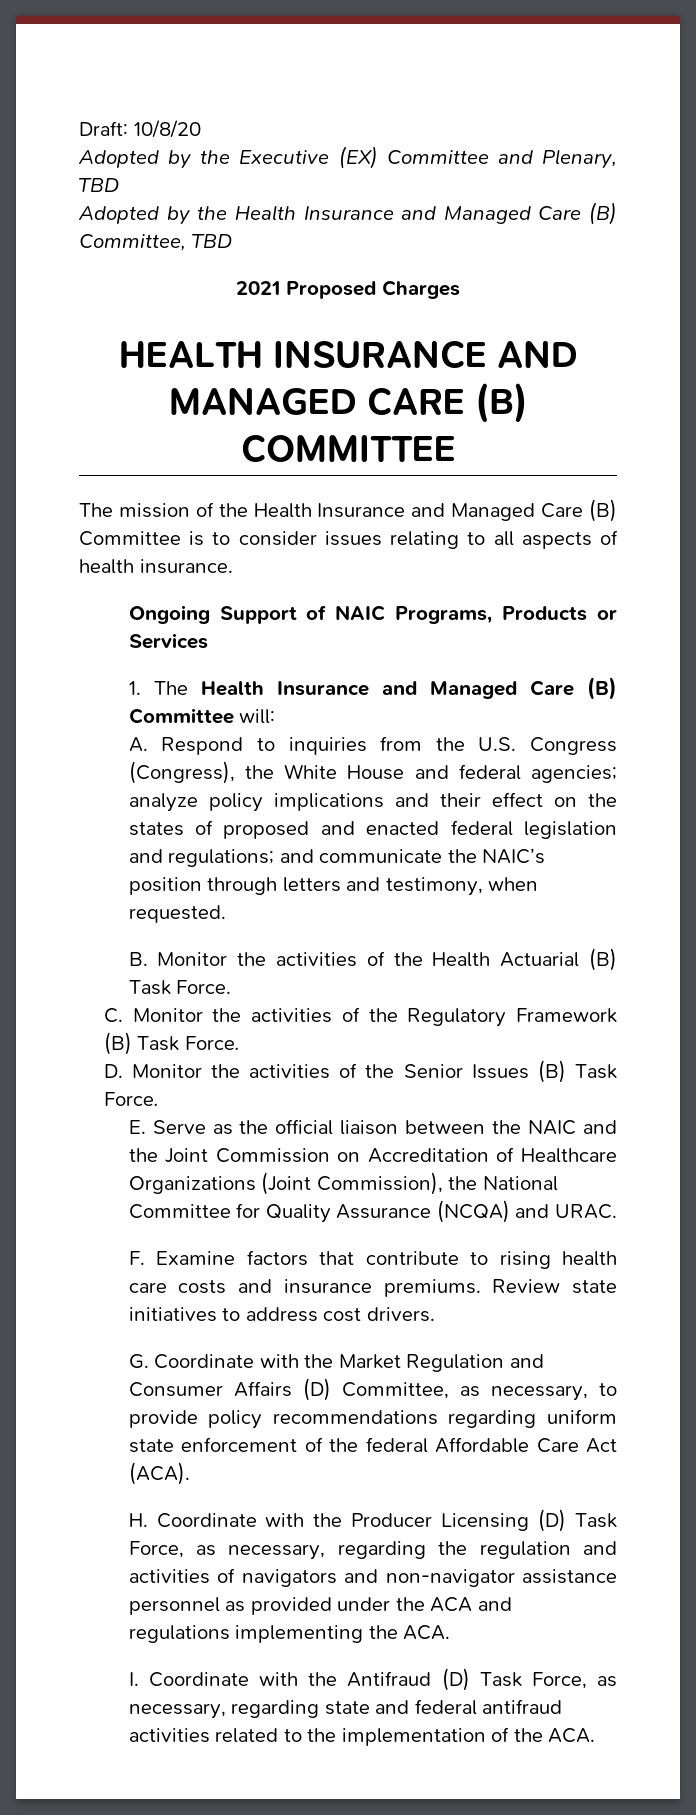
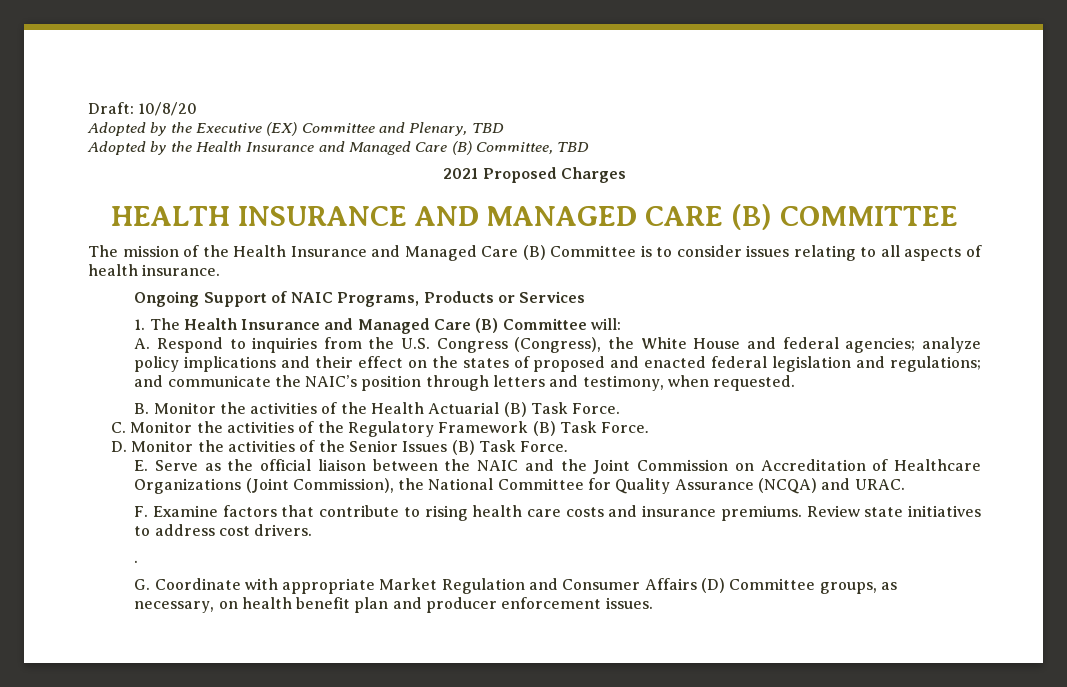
(435, 1314) none -> [134,560,139,563] // .
[304,1354,334,1368] the -> [282,578,376,594] appropriate
[341,1382,617,1401] [128,1409,617,1429] [128,1437,617,1453] [128,1462,190,1485] [128,1509,617,1532] [128,1541,617,1560] [128,1568,617,1587] [128,1597,512,1615] [128,1625,451,1643] [128,1668,617,1691] [128,1699,563,1719] [128,1727,596,1746] Committee, as necessary, to provide policy recommendations regarding uniform state enforcement of the federal Affordable Care Act (ACA). // H. Coordinate with the Producer Licensing (D) Task Force, as necessary, regarding the regulation and activities of navigators and non-navigator assistance personnel as provided under the ACA and regulations implementing the ACA. // I. Coordinate with the Antifraud (D) Task Force, as necessary, regarding state and federal antifraud activities related to the implementation of the ACA. -> [729,578,898,594] [134,597,653,613] Committee groups, as necessary, on health benefit plan and producer enforcement issues.

